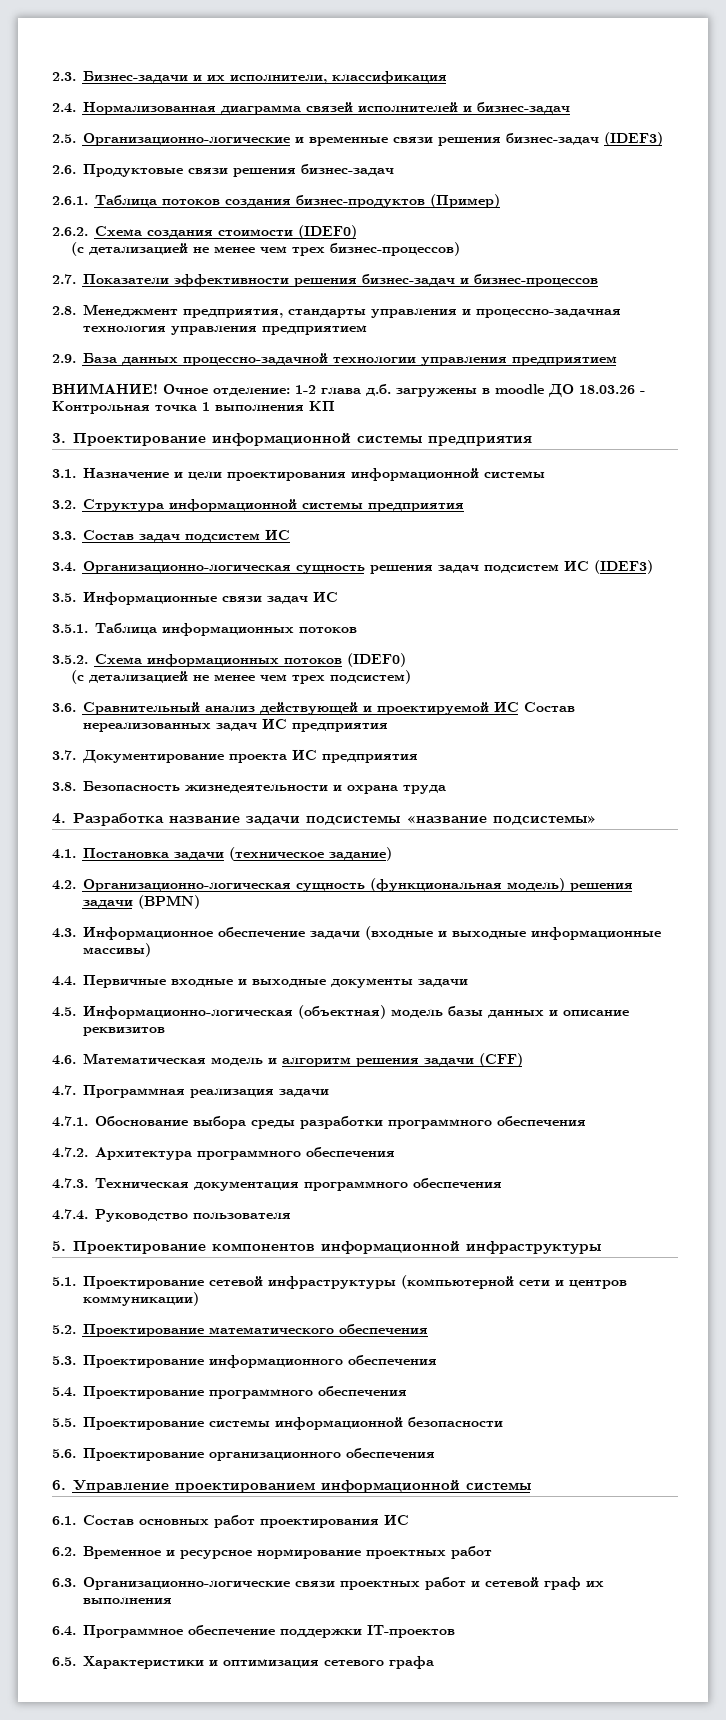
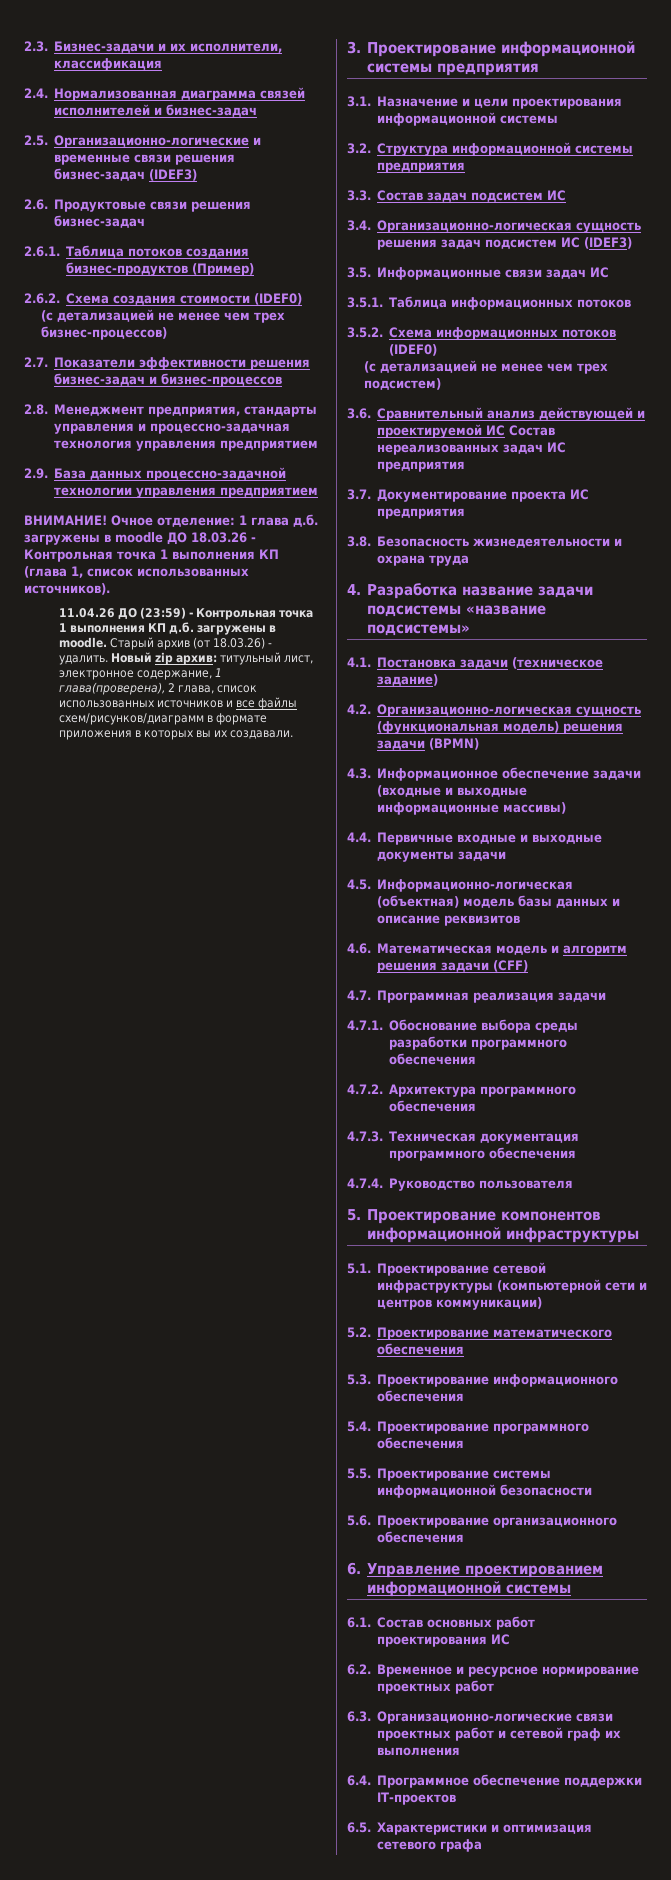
[295,385,316,394] 1-2 -> [239,515,247,525] 1
(335, 406) none -> [24,566,249,578] [24,583,110,595] [58,607,314,620] [58,622,277,635] [58,637,273,650] [58,652,314,665] [58,668,223,680] [58,682,258,695] [58,697,298,710] [58,713,268,725] [58,730,294,740] (глава 1, список использованных источников). // 11.04.26 ДО (23:59) - Контрольная точка 1 выполнения КП д.б. загружены в moodle. Старый архив (от 18.03.26) - удалить. Новый zip архив: титульный лист, электронное содержание, 1 глава(проверена), 2 глава, список использованных источников и все файлы схем/рисунков/диаграмм в формате приложения в которых вы их создавали.

